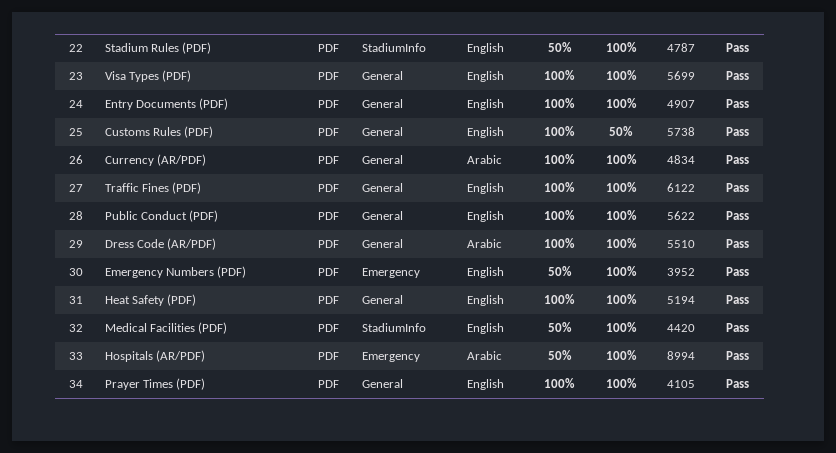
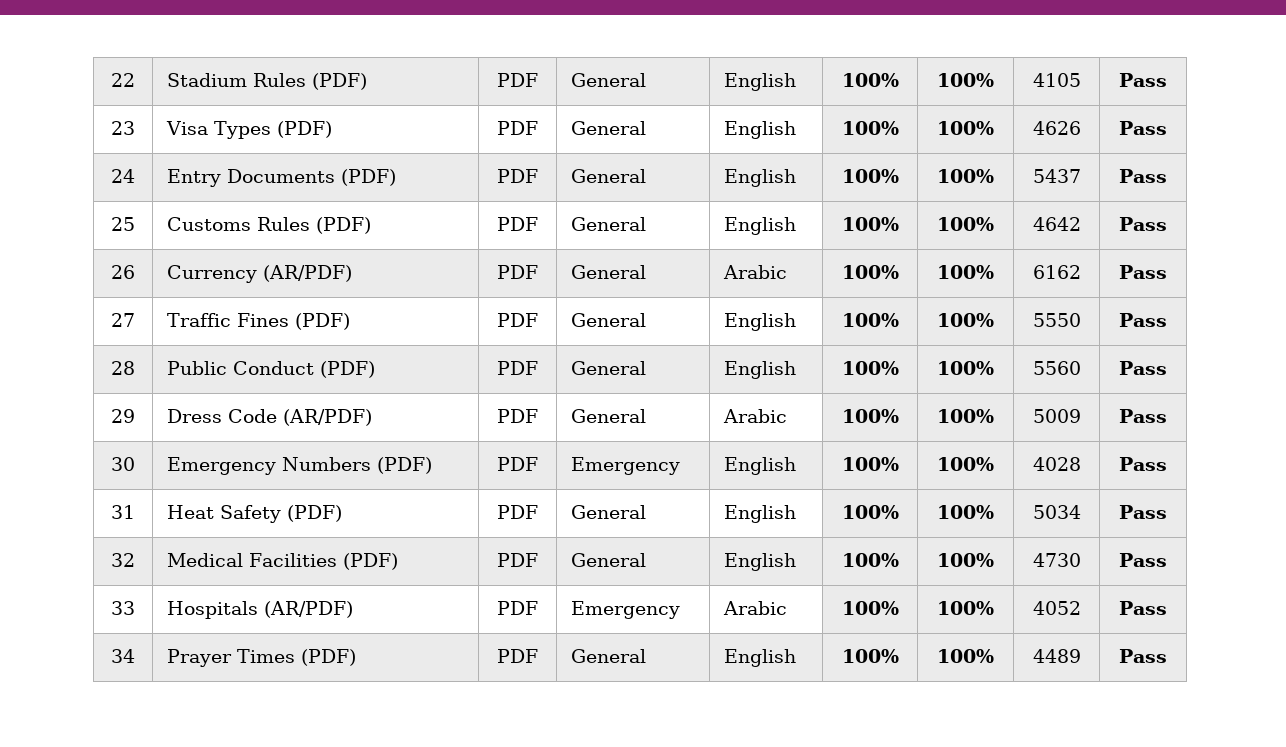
[361,43,426,52] [466,43,504,54] [547,42,572,52] [605,42,637,52] [667,43,695,52] StadiumInfo | English | 50% | 100% | 4787 -> [570,73,646,87] [723,73,796,91] [841,73,899,87] [937,73,994,87] [1032,73,1081,87] General | English | 100% | 100% | 4105
[667,71,695,80] 5699 -> [1032,121,1081,135] 4626
[667,100,695,108] 4907 -> [1032,169,1081,183] 5437
[609,126,633,136] [667,127,695,136] 50% | 5738 -> [937,217,994,231] [1032,217,1081,231] 100% | 4642
[667,155,695,164] 4834 -> [1032,265,1081,279] 6162
[667,183,695,192] 6122 -> [1032,313,1081,327] 5550
[667,211,695,220] 5622 -> [1032,361,1081,375] 5560
[667,240,695,248] 5510 -> [1032,409,1081,423] 5009
[547,266,572,276] [605,266,637,276] [667,268,695,276] 50% | 100% | 3952 -> [841,457,899,471] [937,457,994,471] [1032,457,1081,471] 100% | 100% | 4028
[667,296,695,304] 5194 -> [1032,505,1081,519] 5034
[361,323,426,332] [466,323,504,334] [547,322,572,332] [605,322,637,332] [667,324,695,332] StadiumInfo | English | 50% | 100% | 4420 -> [570,553,646,567] [723,553,796,571] [841,553,899,567] [937,553,994,567] [1032,553,1081,567] General | English | 100% | 100% | 4730
[547,350,572,360] [605,350,637,360] [667,351,695,360] 50% | 100% | 8994 -> [841,601,899,615] [937,601,994,615] [1032,601,1081,615] 100% | 100% | 4052
[667,380,695,388] 4105 -> [1032,649,1081,663] 4489

